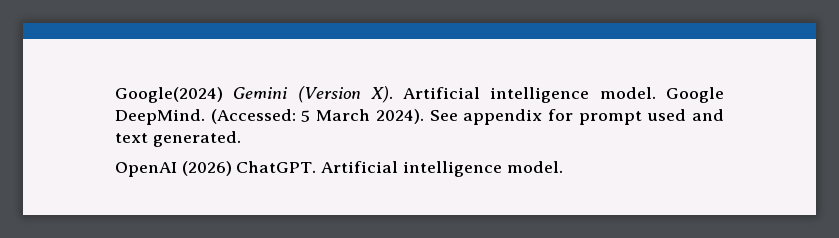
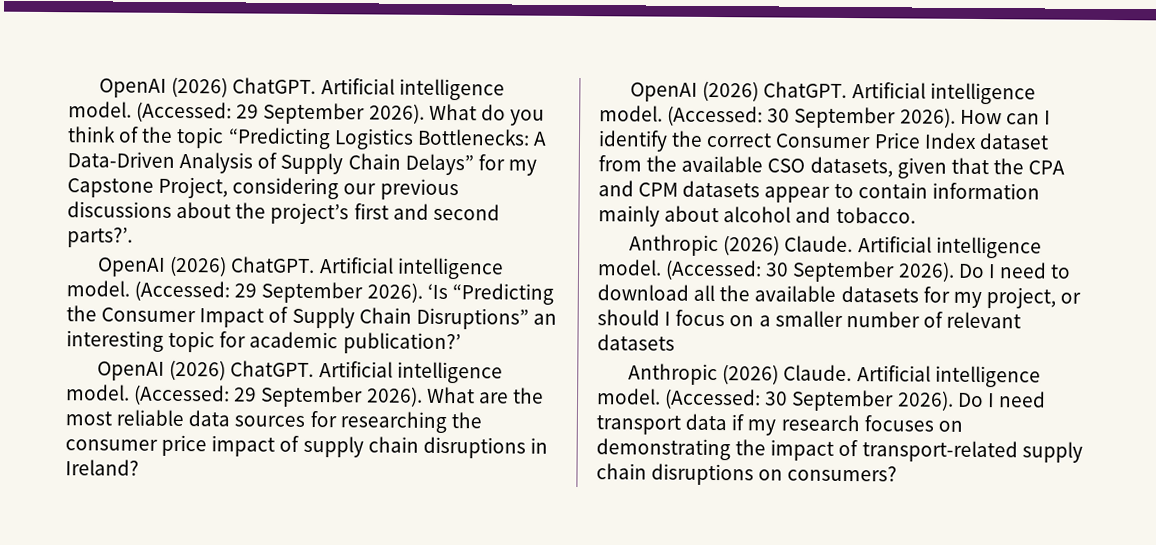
[115,86,724,103] [115,109,724,125] [115,131,241,147] [115,161,563,177] Google(2024) Gemini (Version X). Artificial intelligence model. Google DeepMind. (Accessed: 5 March 2024). See appendix for prompt used and text generated. // OpenAI (2026) ChatGPT. Artificial intelligence model. -> [99,76,505,101] [68,101,545,126] [67,126,547,150] [67,151,537,176] [67,176,459,201] [67,201,500,225] [67,227,133,248] [97,255,504,280] [66,280,554,305] [66,305,557,330] [66,330,461,355] [97,359,503,384] [66,384,544,408] [65,409,482,434] [65,434,548,459] [65,459,139,476] [630,80,1036,105] [599,105,1051,129] [598,130,1049,152] [598,155,1066,179] [598,180,1040,203] [598,205,916,227] [629,234,1042,259] [597,259,1072,283] [597,284,1082,309] [597,309,1022,329] [597,334,675,351] [628,363,1041,388] [597,388,1046,412] [596,413,963,436] [596,438,1083,463] [596,463,898,486] OpenAI (2026) ChatGPT. Artificial intelligence model. (Accessed: 29 September 2026). What do you think of the topic “Predicting Logistics Bottlenecks: A Data-Driven Analysis of Supply Chain Delays” for my Capstone Project, considering our previous discussions about the project’s first and second parts?’. // OpenAI (2026) ChatGPT. Artificial intelligence model. (Accessed: 29 September 2026). ‘Is “Predicting the Consumer Impact of Supply Chain Disruptions” an interesting topic for academic publication?’ // OpenAI (2026) ChatGPT. Artificial intelligence model. (Accessed: 29 September 2026). What are the most reliable data sources for researching the consumer price impact of supply chain disruptions in Ireland? // OpenAI (2026) ChatGPT. Artificial intelligence model. (Accessed: 30 September 2026). How can I identify the correct Consumer Price Index dataset from the available CSO datasets, given that the CPA and CPM datasets appear to contain information mainly about alcohol and tobacco. // Anthropic (2026) Claude. Artificial intelligence model. (Accessed: 30 September 2026). Do I need to download all the available datasets for my project, or should I focus on a smaller number of relevant datasets // Anthropic (2026) Claude. Artificial intelligence model. (Accessed: 30 September 2026). Do I need transport data if my research focuses on demonstrating the impact of transport-related supply chain disruptions on consumers?

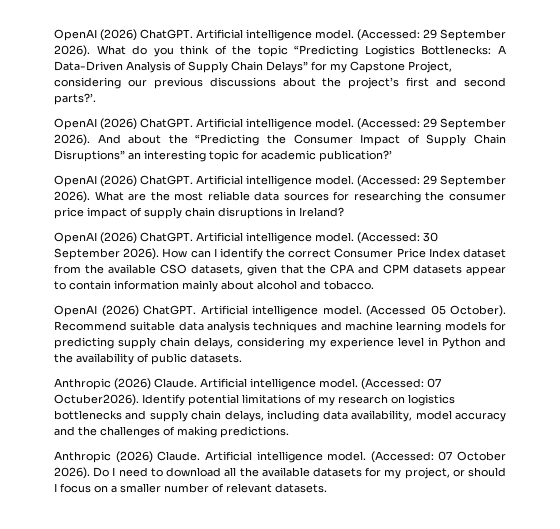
[426,283,448,300] ‘Is -> [97,134,188,144] And about the
[629,234,1042,259] [597,259,896,283] // Anthropic (2026) Claude. Artificial intelligence model. (Accessed: 30 September -> [54,305,506,317] [54,321,506,333] [54,337,507,349] [54,353,242,365] [54,378,441,390] [54,394,455,406] [54,410,507,422] [54,426,289,438] [54,451,506,463] // OpenAI (2026) ChatGPT. Artificial intelligence model. (Accessed 05 October). Recommend suitable data analysis techniques and machine learning models for predicting supply chain delays, considering my experience level in Python and the availability of public datasets. // Anthropic (2026) Claude. Artificial intelligence model. (Accessed: 07 Octuber2026). Identify potential limitations of my research on logistics bottlenecks and supply chain delays, including data availability, model accuracy and the challenges of making predictions. // Anthropic (2026) Claude. Artificial intelligence model. (Accessed: 07 October
[597,334,675,351] [628,363,1041,388] [597,388,1046,412] [596,413,963,436] [596,438,1083,463] [596,463,898,486] datasets // Anthropic (2026) Claude. Artificial intelligence model. (Accessed: 30 September 2026). Do I need transport data if my research focuses on demonstrating the impact of transport-related supply chain disruptions on consumers? -> [275,483,327,493] datasets.

